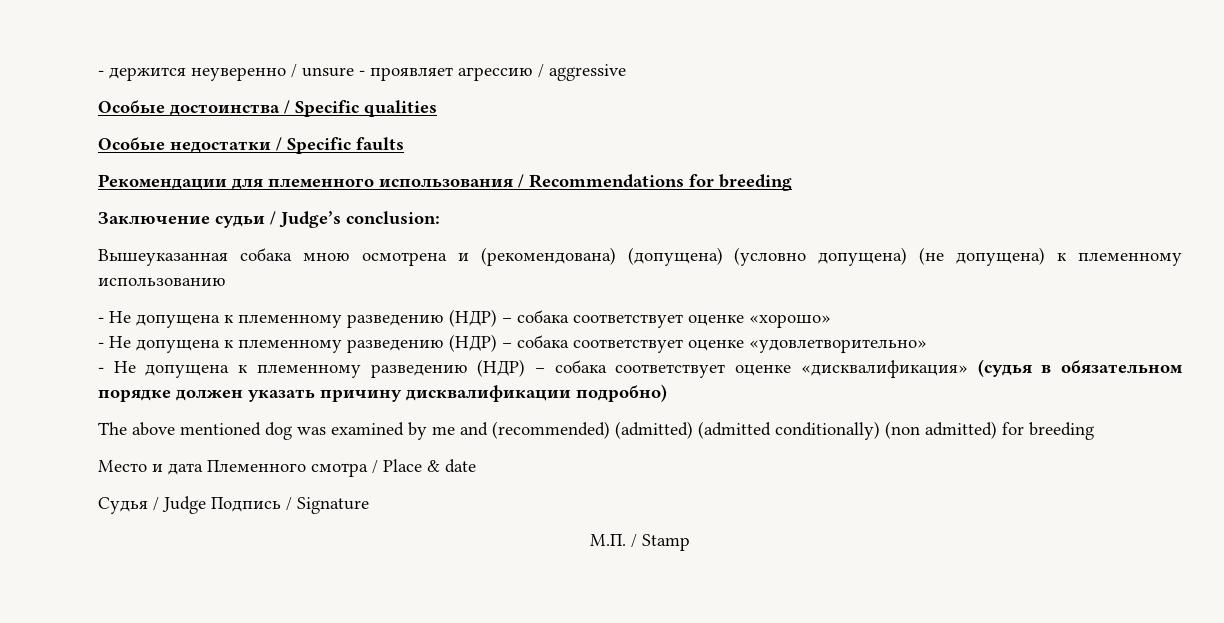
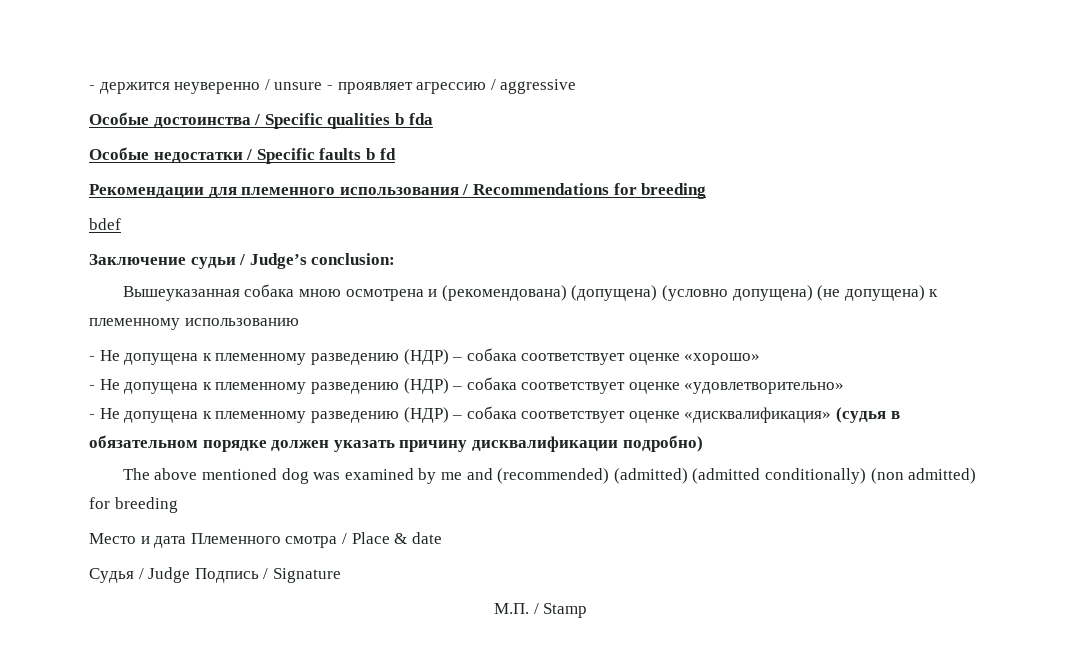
(437, 108) none -> [394,113,433,125] b fda
(404, 144) none -> [365,148,396,160] b fd
(792, 182) none -> [89,218,121,230] // bdef

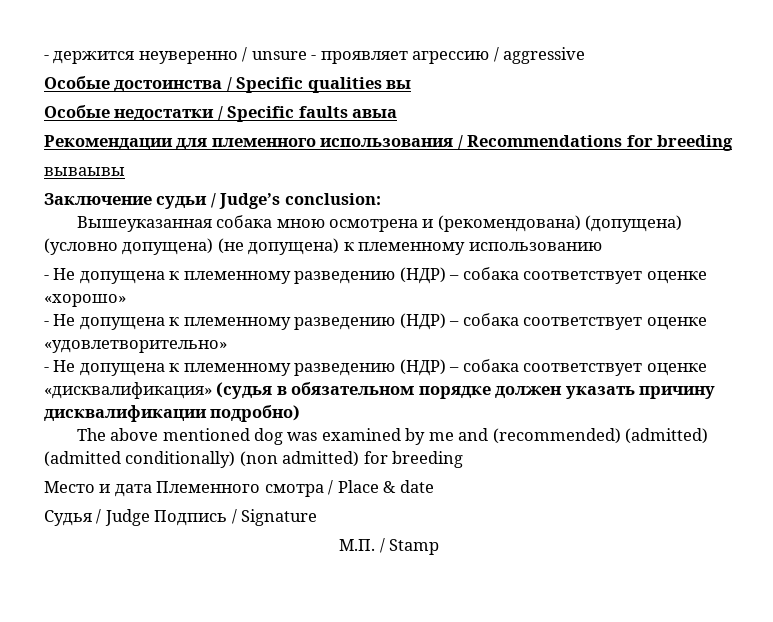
[394,113,433,125] b fda -> [386,80,412,89] вы
[365,148,396,160] b fd -> [352,109,398,118] авыа
[89,218,121,230] bdef -> [44,167,125,176] вываывы

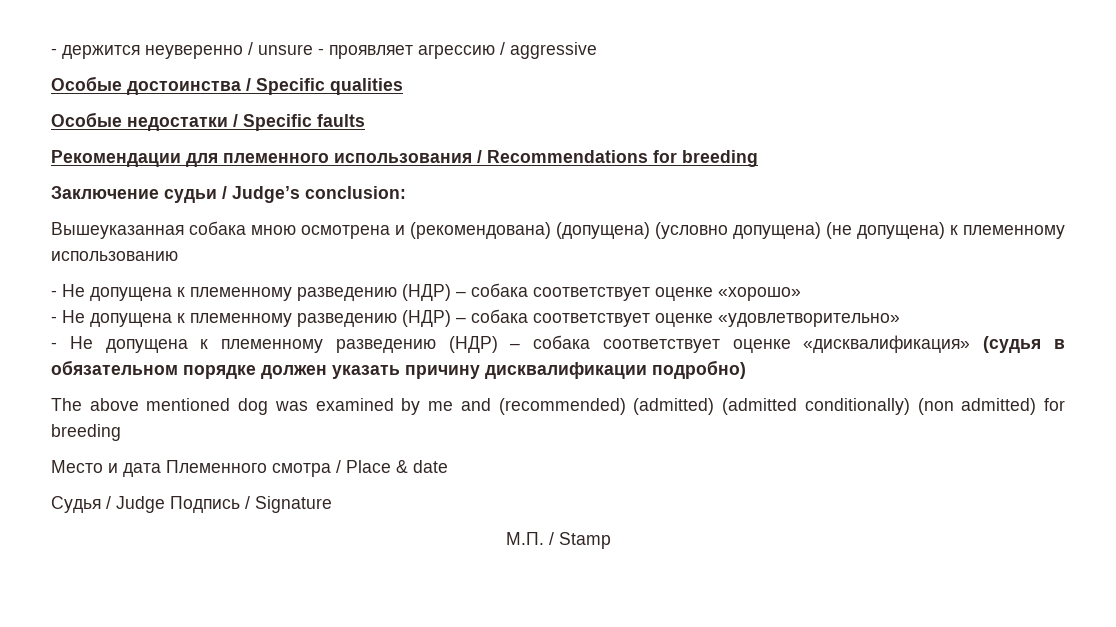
[386,80,412,89] вы -> (403, 86) none
[352,109,398,118] авыа -> (365, 120) none
[44,167,125,176] // вываывы -> (758, 158) none

